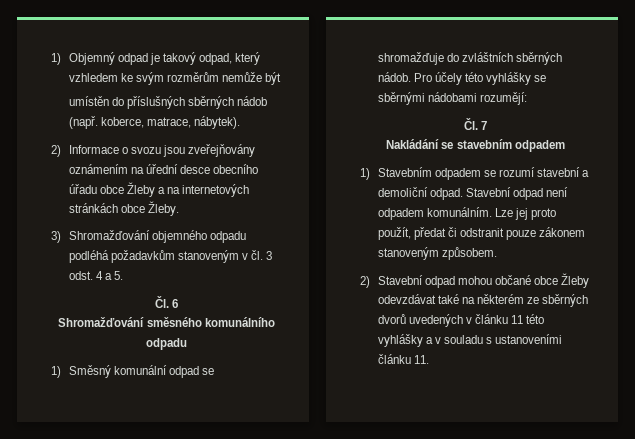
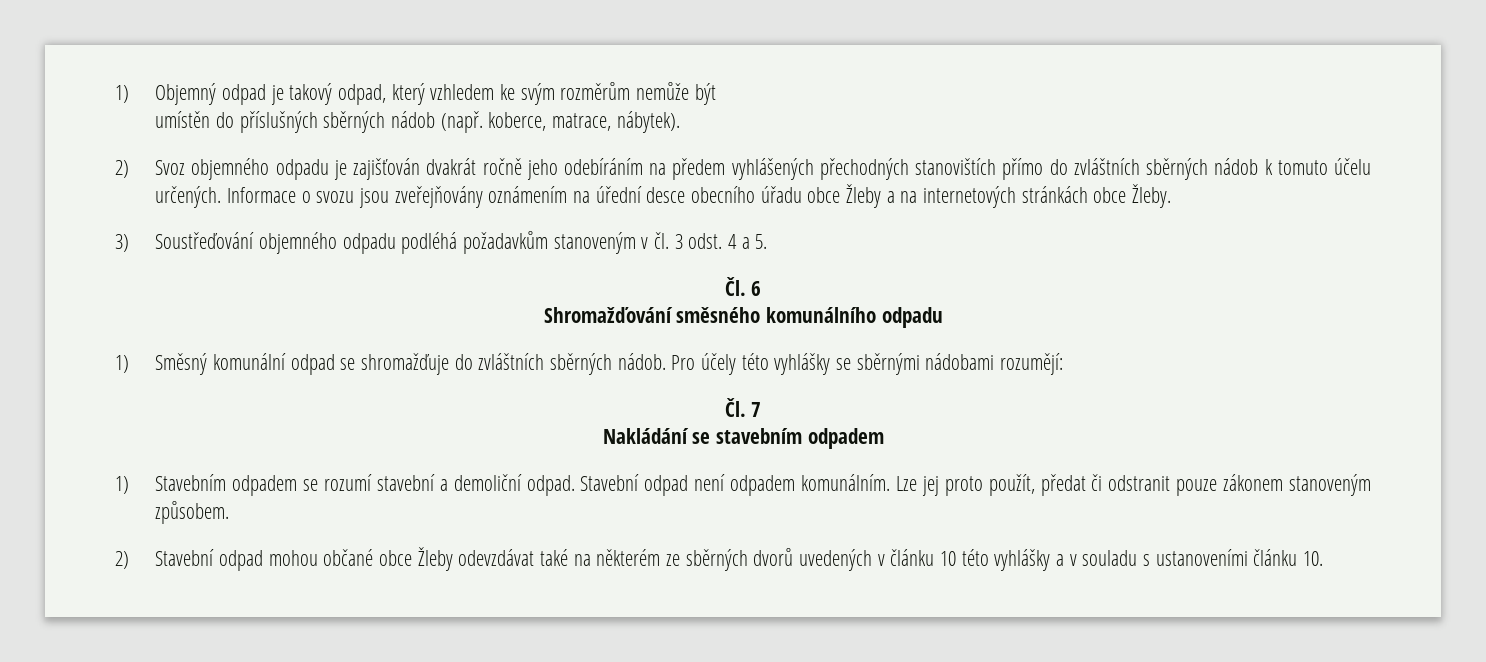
(61, 151) none -> [155,158,1371,180] [155,186,222,208] Svoz objemného odpadu je zajišťován dvakrát ročně jeho odebíráním na předem vyhlášených přechodných stanovištích přímo do zvláštních sběrných nádob k tomuto účelu určených.
[68,230,150,240] Shromažďování -> [155,232,255,249] Soustřeďování
[511,315,524,324] 11 -> [939,551,956,566] 10
[413,355,429,364] 11. -> [1302,551,1323,566] 10.

